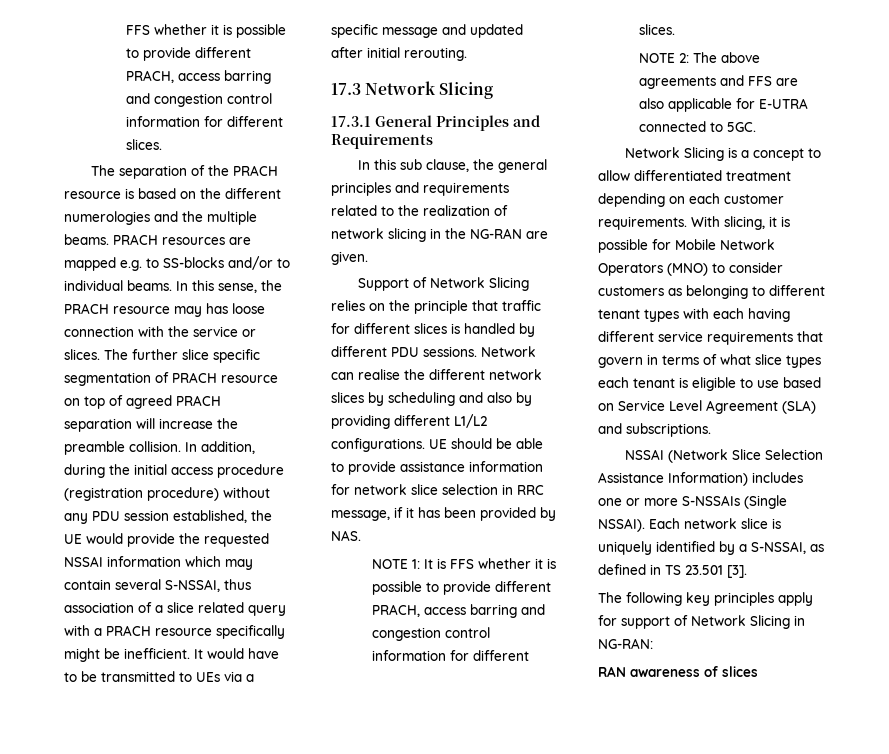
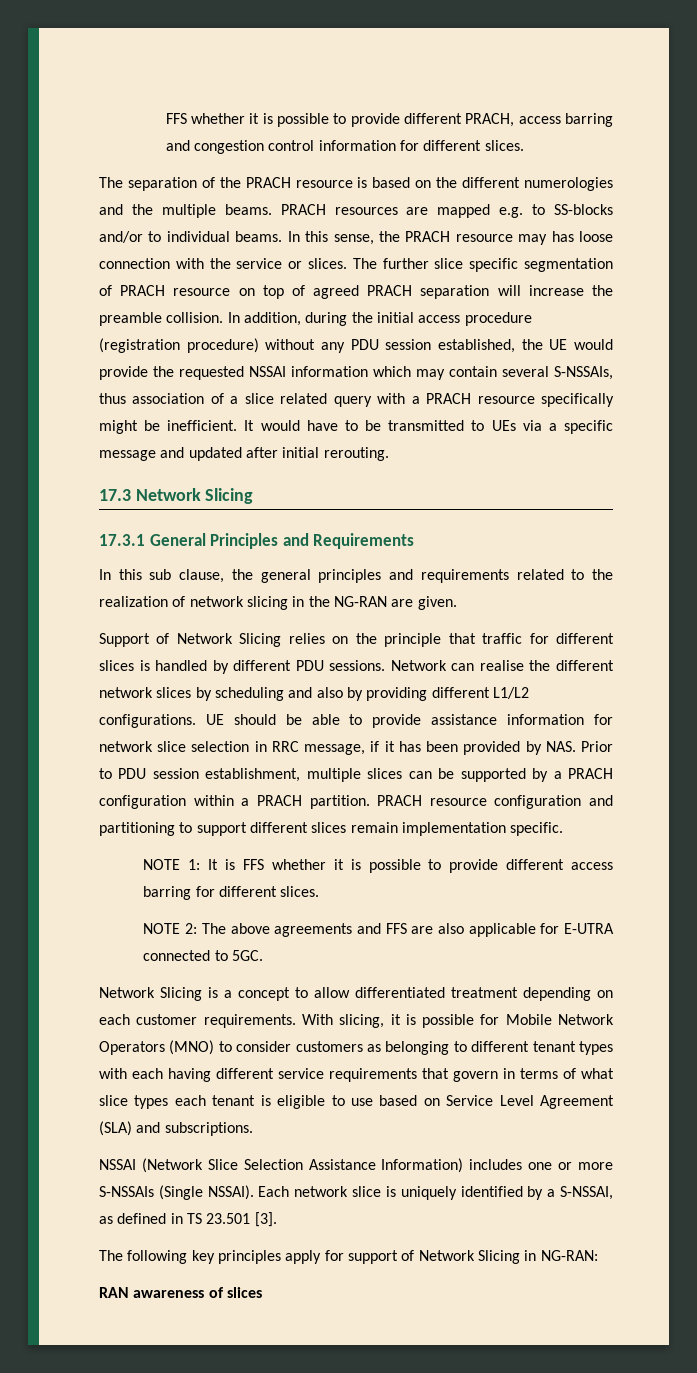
[165,579,220,592] S-NSSAI, -> [554,366,613,380] S-NSSAIs,
(361, 535) none -> [581,741,613,752] [99,768,613,782] [99,795,613,809] [99,822,564,836] Prior to PDU session establishment, multiple slices can be supported by a PRACH configuration within a PRACH partition. PRACH resource configuration and partitioning to support different slices remain implementation specific.
[372,604,546,618] [372,627,491,641] [372,650,447,661] PRACH, access barring and congestion control information -> [571,862,614,870] [143,886,192,900] access barring

